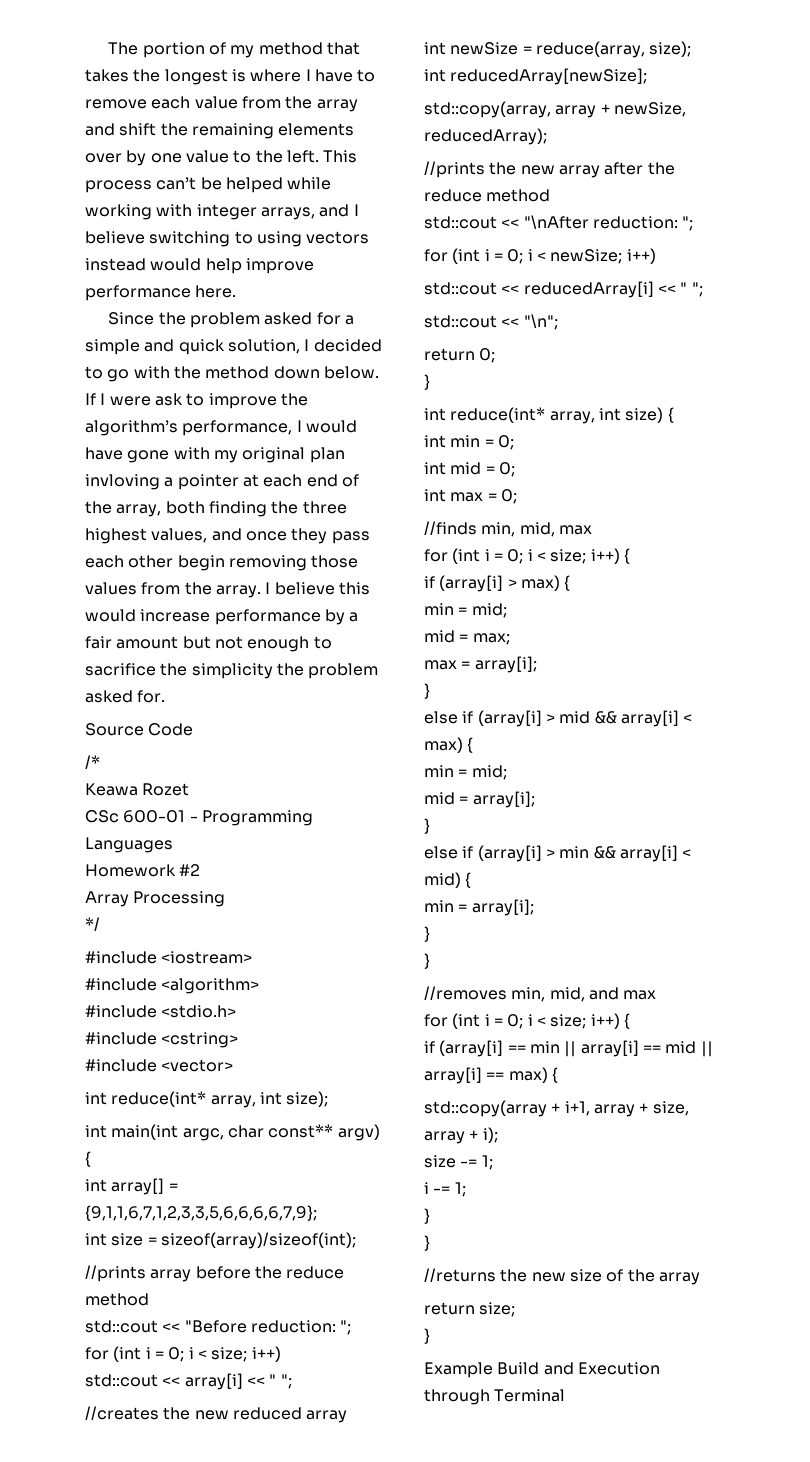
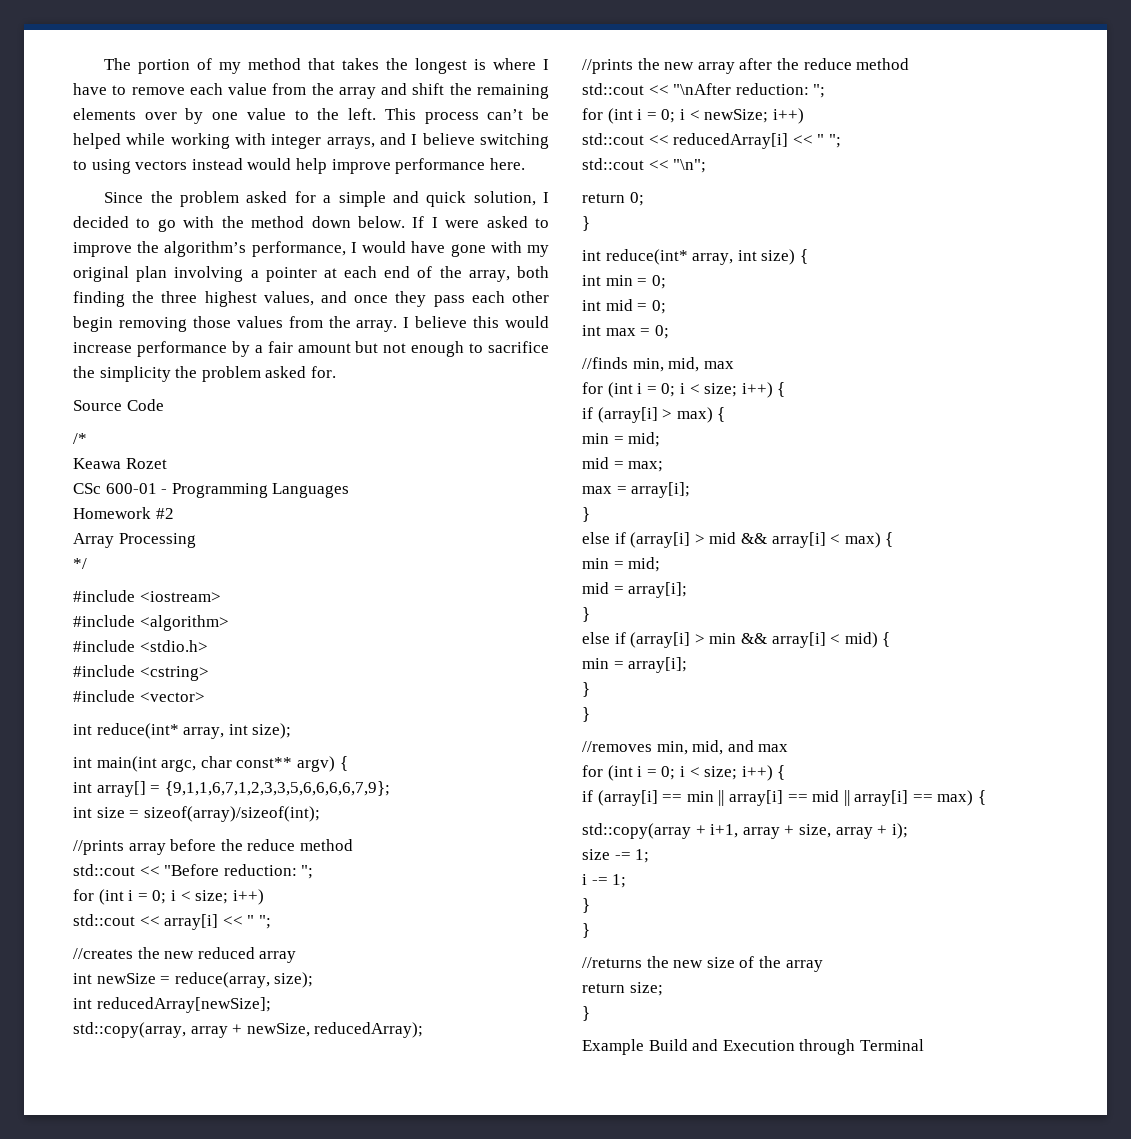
[154,393,183,406] ask -> [486,216,528,228] asked
[85,474,160,490] invloving -> [174,266,244,282] involving

